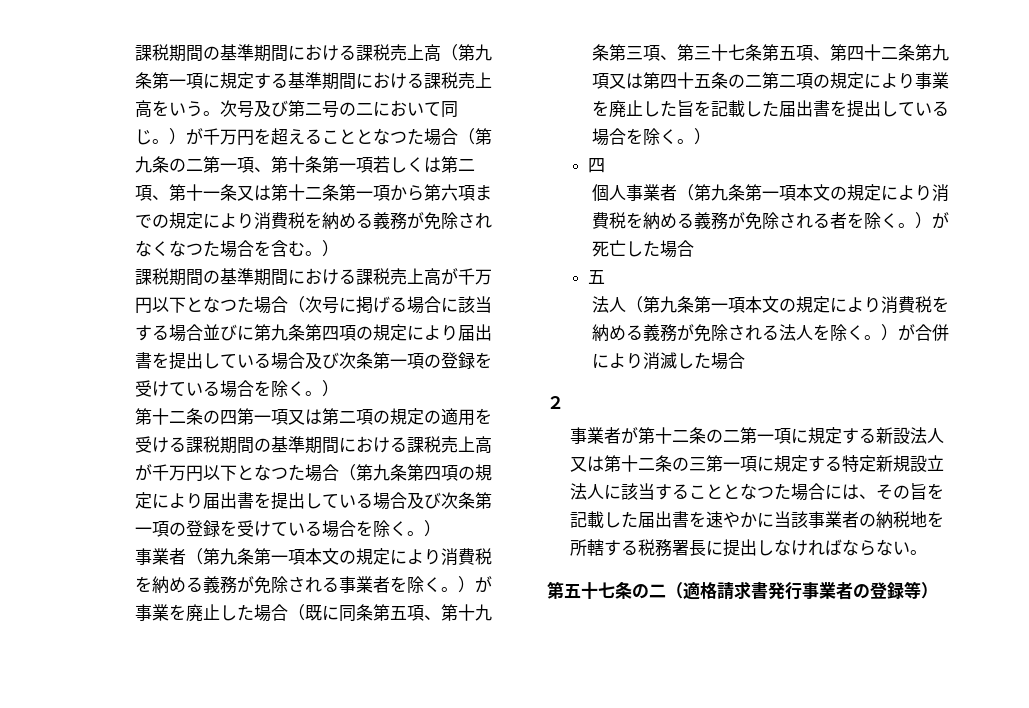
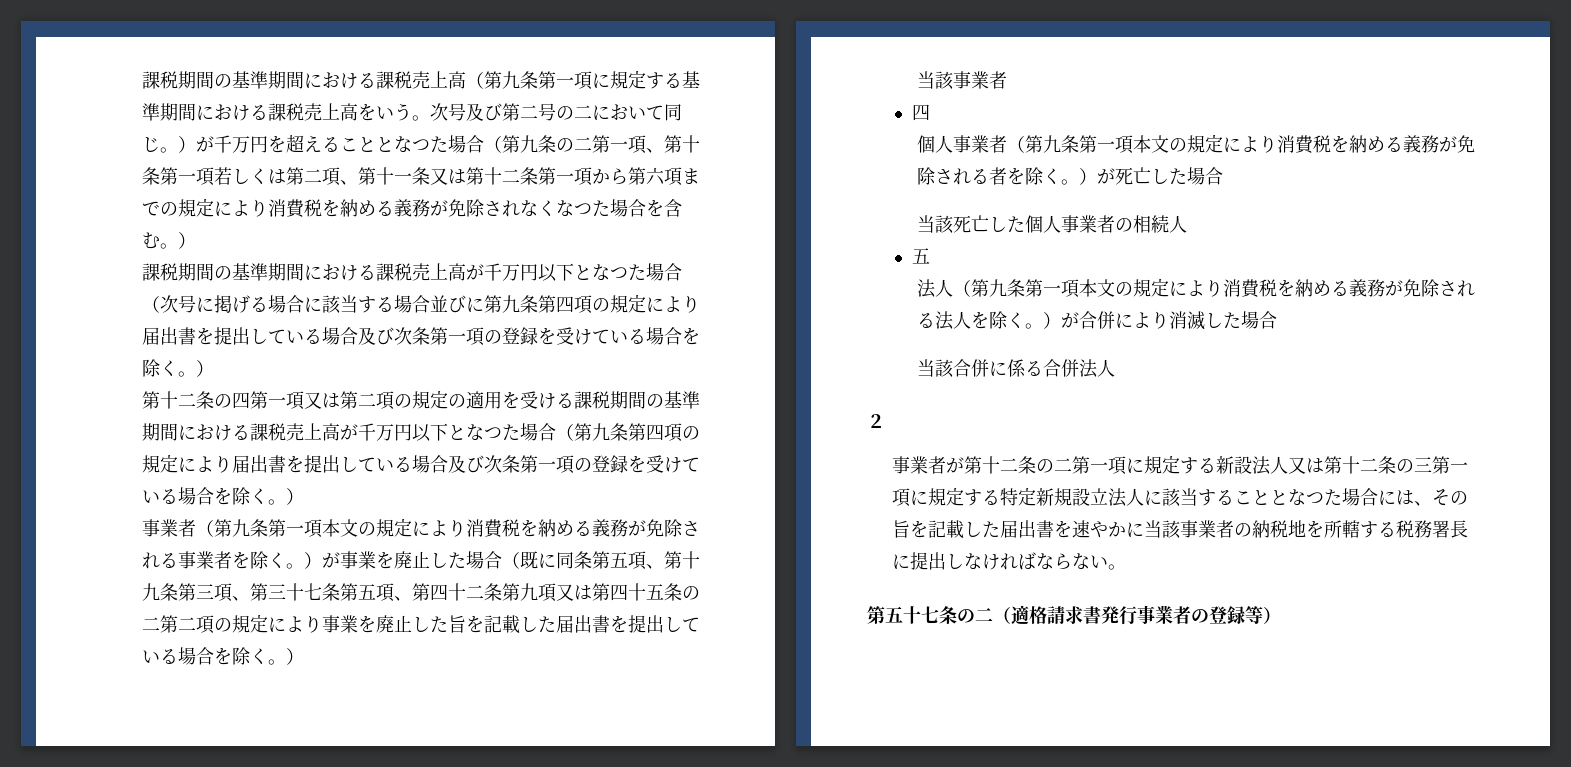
(712, 136) none -> [916,71,1007,90] // 当該事業者
(695, 248) none -> [916,215,1187,234] // 当該死亡した個人事業者の相続人
(746, 360) none -> [916,359,1115,378] // 当該合併に係る合併法人

